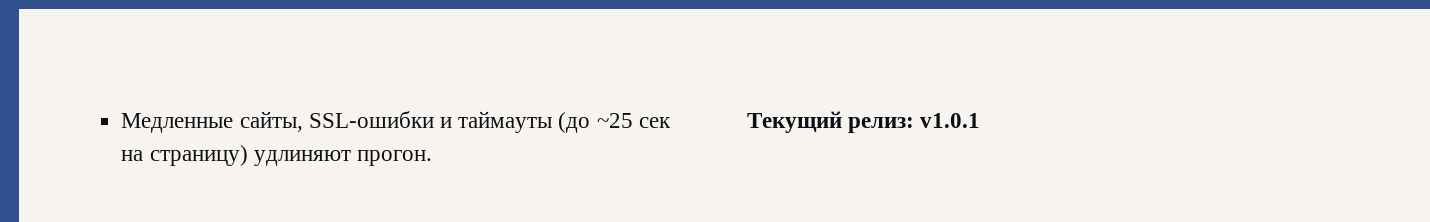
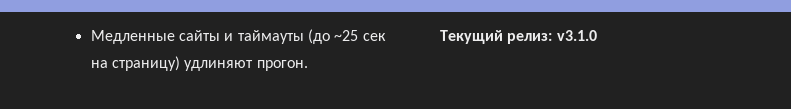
[239,111,434,132] сайты, SSL-ошибки -> [178,30,220,41] сайты
[920,113,981,128] v1.0.1 -> [556,30,597,41] v3.1.0

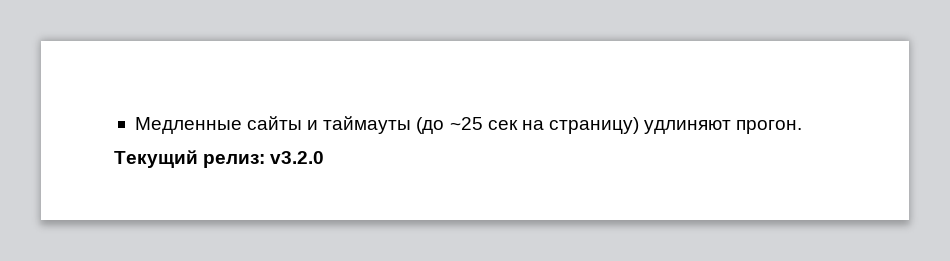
[556,30,597,41] v3.1.0 -> [270,151,325,164] v3.2.0

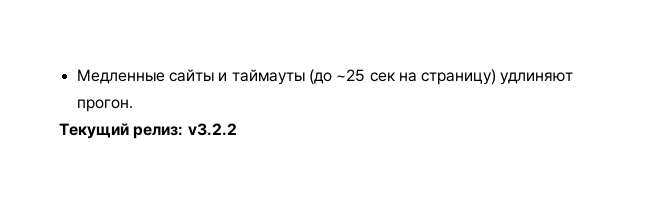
[270,151,325,164] v3.2.0 -> [187,123,237,136] v3.2.2

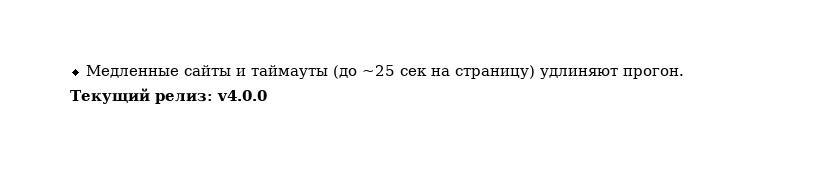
[187,123,237,136] v3.2.2 -> [217,90,267,101] v4.0.0

